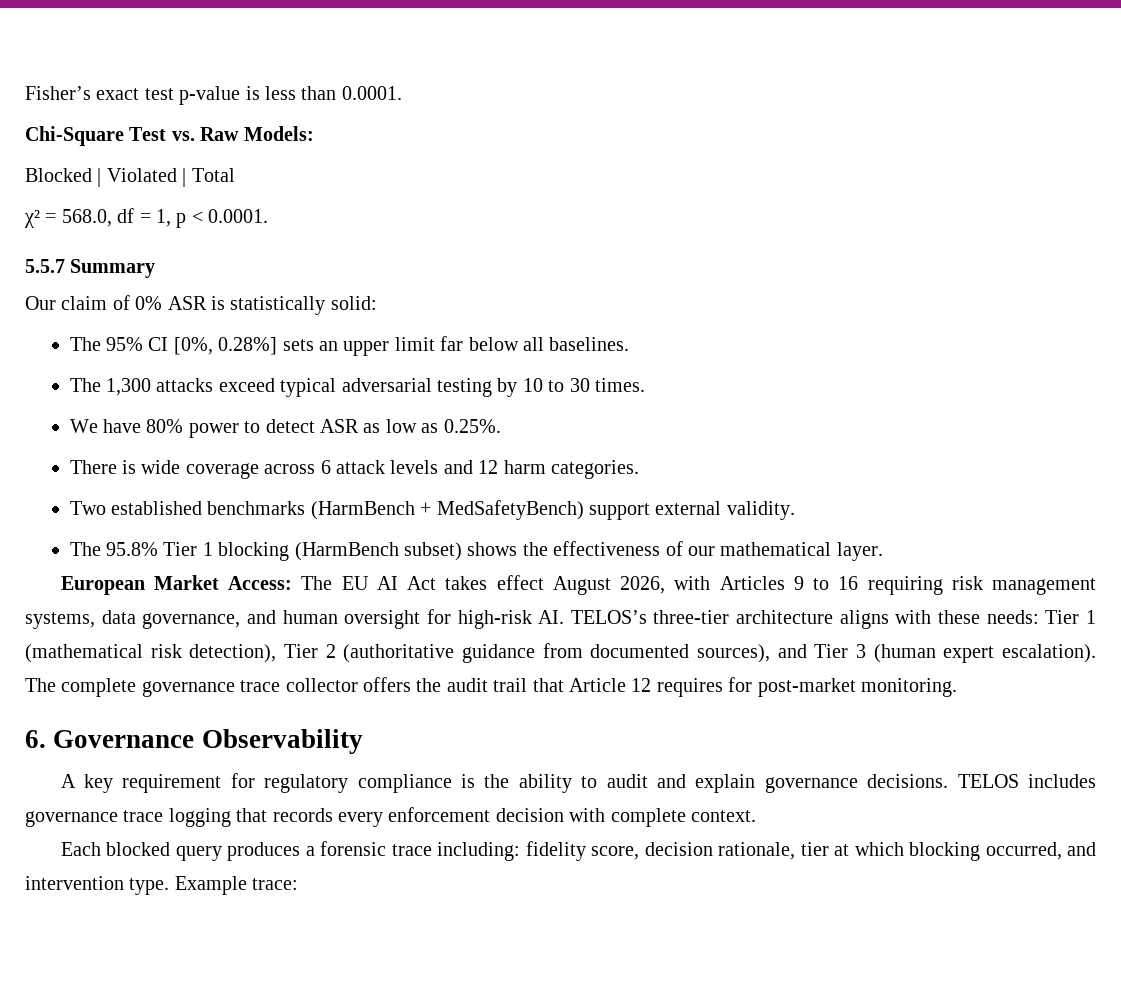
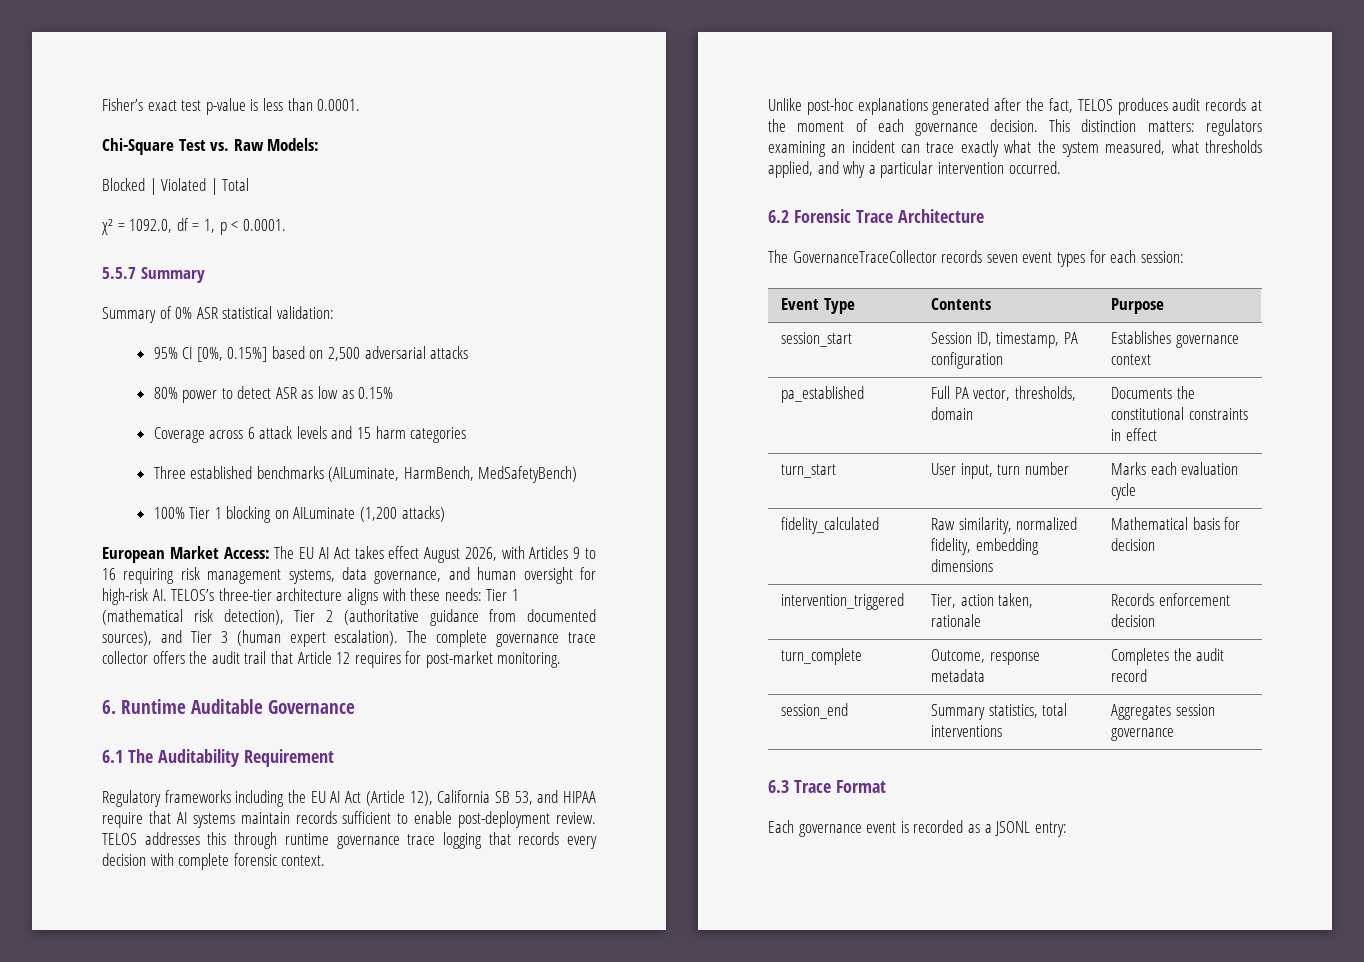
[61,209,112,227] 568.0, -> [129,219,173,233] 1092.0,
[25,296,108,310] Our claim -> [102,307,156,323] Summary
[211,296,377,315] [69,336,630,356] [69,378,646,397] [69,419,142,433] is statistically solid: // The 95% CI [0%, 0.28%] sets an upper limit far below all baselines. // The 1,300 attacks exceed typical adversarial testing by 10 to 30 times. // We have -> [222,306,334,319] [153,346,469,362] statistical validation: // 95% CI [0%, 0.15%] based on 2,500 adversarial attacks //
[443,419,501,433] [69,460,259,479] 0.25%. // There is wide coverage -> [358,387,394,399] [153,427,205,443] 0.15% // Coverage
[478,460,640,479] [69,500,795,520] [69,541,883,561] 12 harm categories. // Two established benchmarks (HarmBench + MedSafetyBench) support external validity. // The 95.8% Tier 1 blocking (HarmBench subset) shows the effectiveness of our mathematical layer. -> [357,426,467,443] [153,466,578,483] [153,506,445,523] 15 harm categories // Three established benchmarks (AILuminate, HarmBench, MedSafetyBench) // 100% Tier 1 blocking on AILuminate (1,200 attacks)
(46, 739) none -> [121,699,263,714] Runtime Auditable
[201,729,363,754] [60,773,1097,793] Observability // A key requirement for regulatory compliance is the ability to audit and explain governance decisions. TELOS includes -> [102,749,334,767] [102,790,597,807] [102,811,596,828] [102,832,329,849] // 6.1 The Auditability Requirement // Regulatory frameworks including the EU AI Act (Article 12), California SB 53, and HIPAA require that AI systems maintain records sufficient to enable post-deployment review. TELOS addresses this through runtime
[388,807,491,822] enforcement -> (597, 842) none
(686, 817) none -> [233,853,277,866] forensic
[60,841,1097,861] [25,876,299,895] Each blocked query produces a forensic trace including: fidelity score, decision rationale, tier at which blocking occurred, and intervention type. Example trace: -> [768,98,1262,115] [768,119,1262,136] [768,140,1262,157] [768,161,1061,178] [768,209,984,223] [768,250,1184,267] [781,298,855,314] [931,298,992,310] [1111,298,1165,314] [781,332,853,347] [931,332,1078,348] [931,352,1004,369] [1111,331,1239,348] [1111,354,1152,365] [781,386,865,403] [931,386,1076,401] [931,407,974,420] [1111,386,1195,399] [1111,407,1248,420] [1111,428,1157,441] [781,464,837,478] [931,462,1069,479] [1111,462,1239,475] [1111,483,1137,500] [781,517,880,534] [931,517,1078,534] [931,538,1039,555] [931,559,994,572] [1111,517,1241,530] [1111,538,1156,551] [781,593,905,610] [931,593,1034,608] [931,614,982,627] [1111,593,1230,606] [1111,614,1156,627] [781,648,863,665] [931,649,1040,665] [931,669,986,682] [1111,648,1225,665] [1111,669,1148,682] [781,703,849,719] [931,703,1068,720] [931,725,1003,737] [1111,704,1215,720] [1111,728,1175,741] [768,780,886,793] [768,820,1067,837] Unlike post-hoc explanations generated after the fact, TELOS produces audit records at the moment of each governance decision. This distinction matters: regulators examining an incident can trace exactly what the system measured, what thresholds applied, and why a particular intervention occurred. // 6.2 Forensic Trace Architecture // The GovernanceTraceCollector records seven event types for each session: // Event Type | Contents | Purpose // session_start | Session ID, timestamp, PA configuration | Establishes governance context // pa_established | Full PA vector, thresholds, domain | Documents the constitutional constraints in effect // turn_start | User input, turn number | Marks each evaluation cycle // fidelity_calculated | Raw similarity, normalized fidelity, embedding dimensions | Mathematical basis for decision // intervention_triggered | Tier, action taken, rationale | Records enforcement decision // turn_complete | Outcome, response metadata | Completes the audit record // session_end | Summary statistics, total interventions | Aggregates session governance // 6.3 Trace Format // Each governance event is recorded as a JSONL entry:

